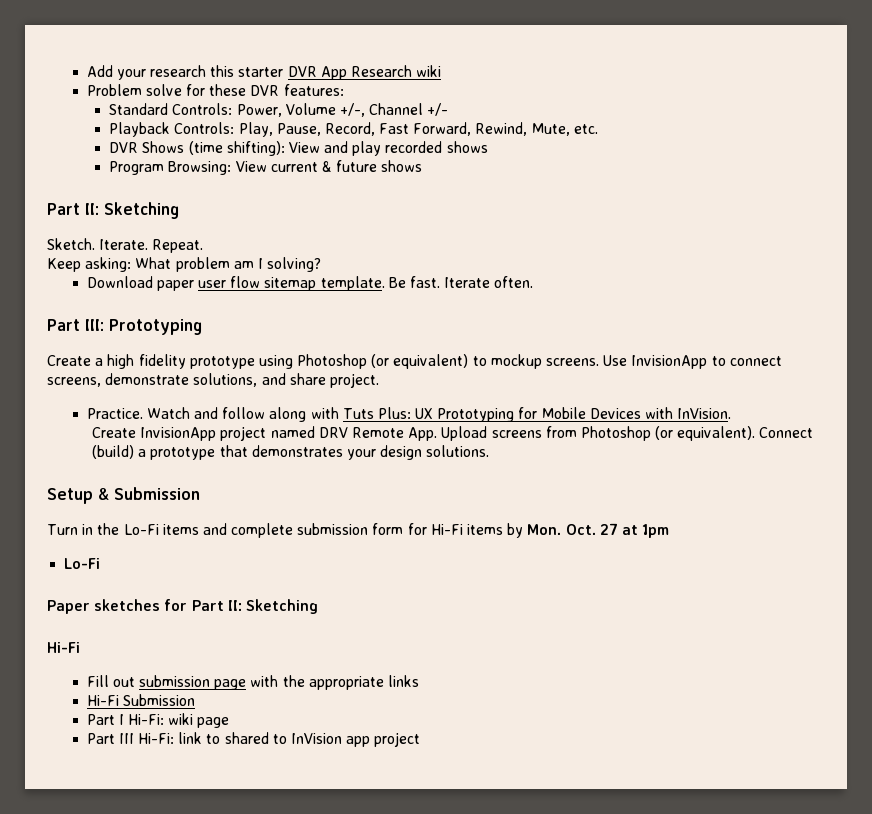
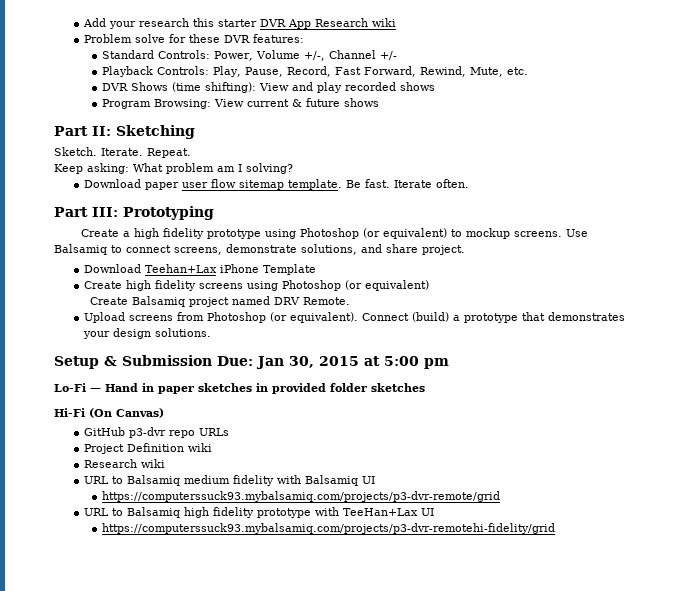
[631,355,708,369] InvisionApp -> [54,244,107,255] Balsamiq
[86,407,732,422] [92,427,217,441] Practice. Watch and follow along with Tuts Plus: UX Prototyping for Mobile Devices with InVision. // Create InvisionApp -> [84,264,317,275] [84,280,430,291] [89,296,185,307] Download Teehan+Lax iPhone Template // Create high fidelity screens using Photoshop (or equivalent) // Create Balsamiq
[352,427,438,441] Remote App. -> [302,297,350,305] Remote. //
[47,523,670,538] [64,558,101,569] [47,599,318,614] [47,642,80,653] [86,675,419,690] [86,694,195,706] [86,713,230,728] [86,732,421,747] // Turn in the Lo-Fi items and complete submission form for Hi-Fi items by Mon. Oct. 27 at 1pm // Lo-Fi // Paper sketches for Part II: Sketching // Hi-Fi // Fill out submission page with the appropriate links // Hi-Fi Submission // Part I Hi-Fi: wiki page // Part III Hi-Fi: link to shared to InVision app project -> [217,356,449,369] [54,383,425,394] [54,408,164,418] [84,427,230,438] [84,443,213,454] [84,459,166,468] [84,475,376,486] [102,491,501,502] [84,507,435,518] [102,523,556,534] Due: Jan 30, 2015 at 5:00 pm // Lo-Fi — Hand in paper sketches in provided folder sketches // Hi-Fi (On Canvas) // GitHub p3-dvr repo URLs // Project Definition wiki // Research wiki // URL to Balsamiq medium fidelity with Balsamiq UI // https://computerssuck93.mybalsamiq.com/projects/p3-dvr-remote/grid // URL to Balsamiq high fidelity prototype with TeeHan+Lax UI // https://computerssuck93.mybalsamiq.com/projects/p3-dvr-remotehi-fidelity/grid

